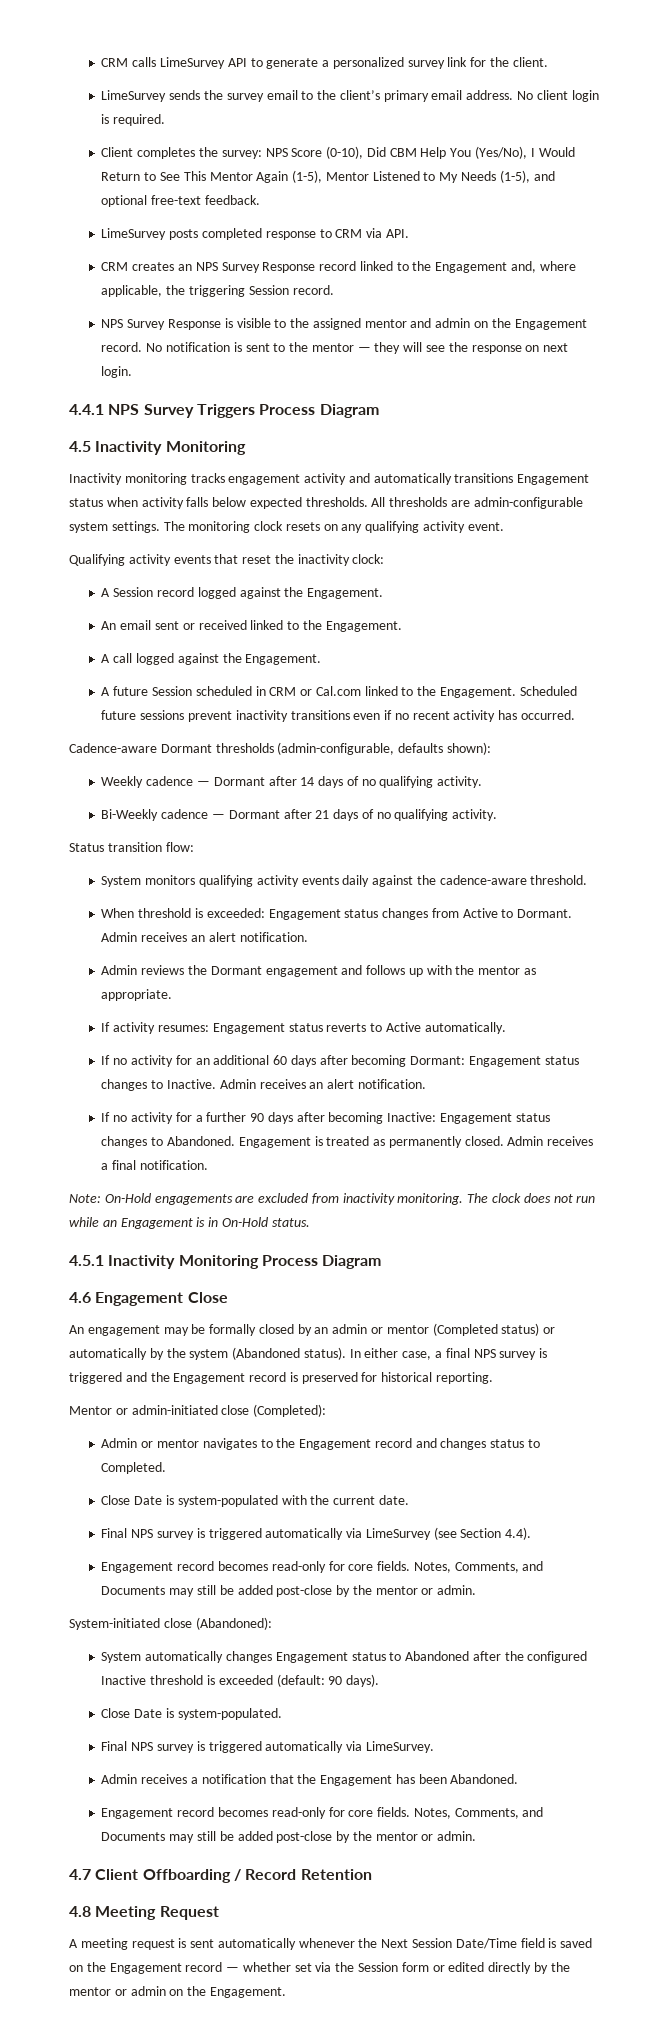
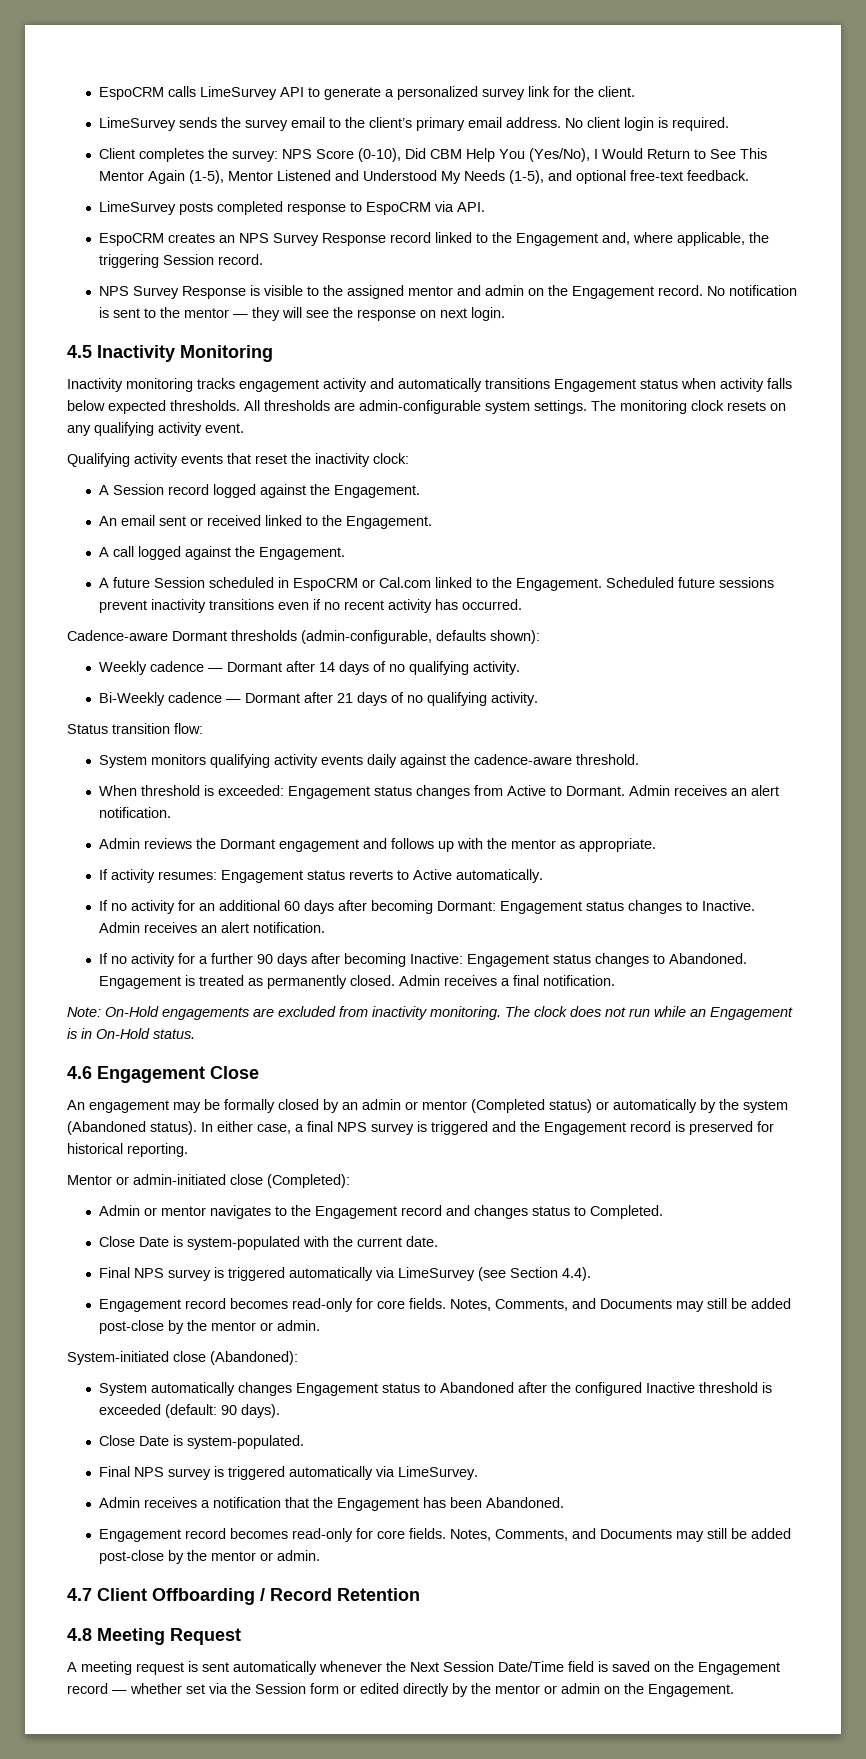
[101,58,129,67] CRM -> [99,87,165,100] EspoCRM
[423,172,436,181] to -> [335,170,438,181] and Understood
[335,229,363,238] CRM -> [366,202,432,215] EspoCRM
[101,262,129,271] CRM -> [99,233,165,246] EspoCRM
[69,404,379,418] // 4.4.1 NPS Survey Triggers Process Diagram -> (506, 314) none
[269,687,297,696] CRM -> [293,578,359,591] EspoCRM
[69,1255,382,1269] // 4.5.1 Inactivity Monitoring Process Diagram -> (195, 1034) none

